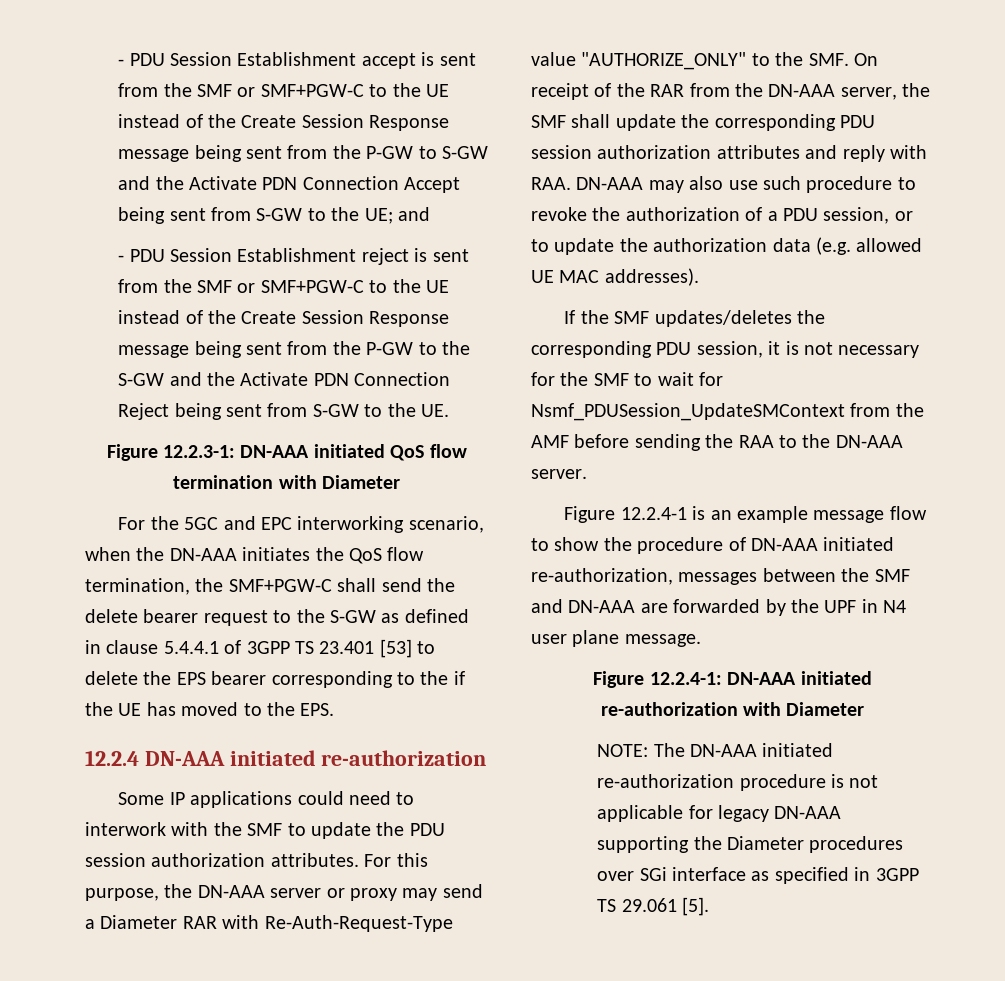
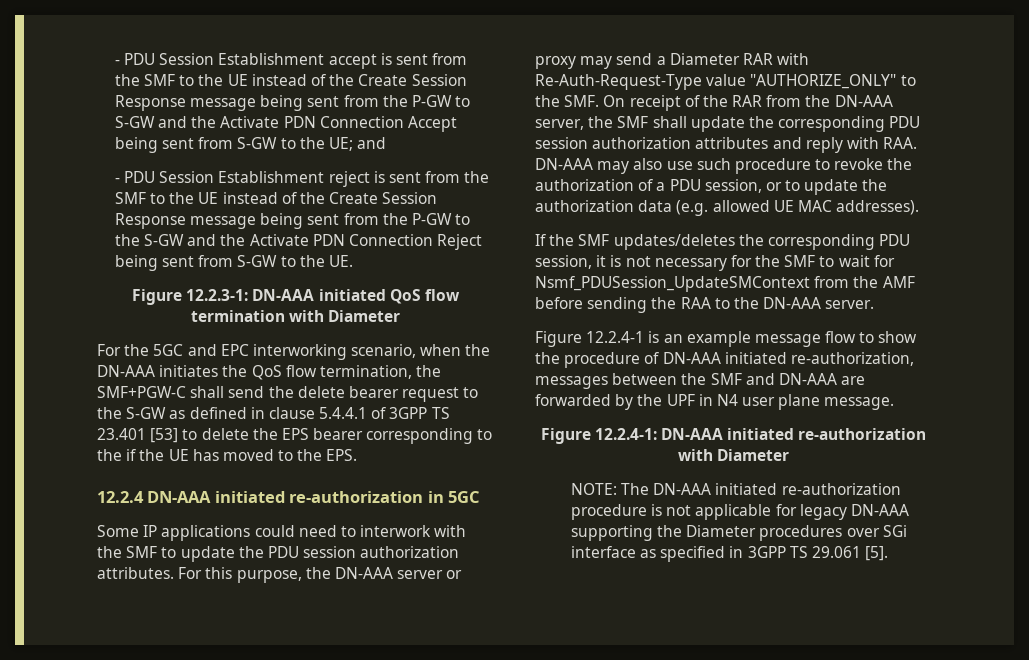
[237,84,364,97] or SMF+PGW-C -> (176, 80) none
[237,280,364,293] or SMF+PGW-C -> (146, 198) none
(487, 758) none -> [427,491,481,503] in 5GC

